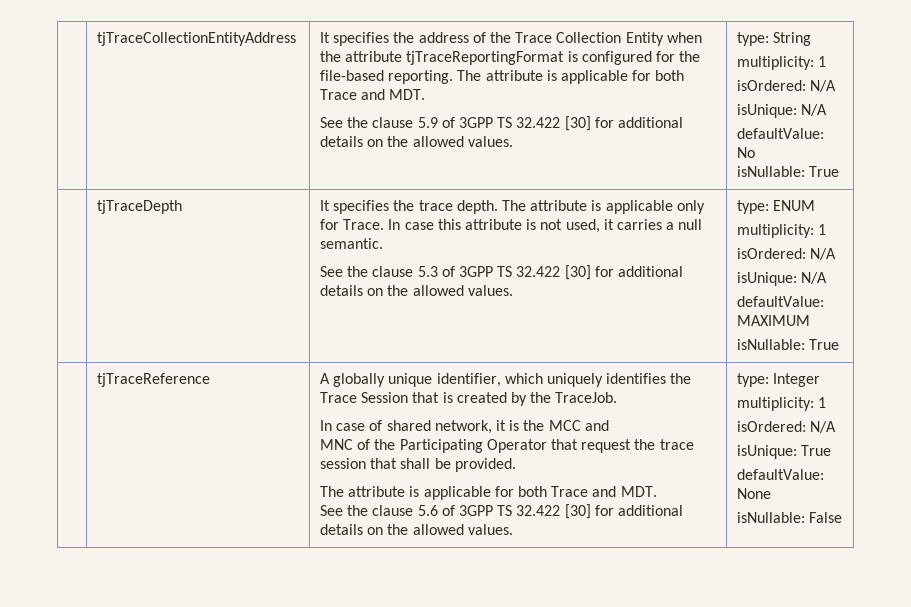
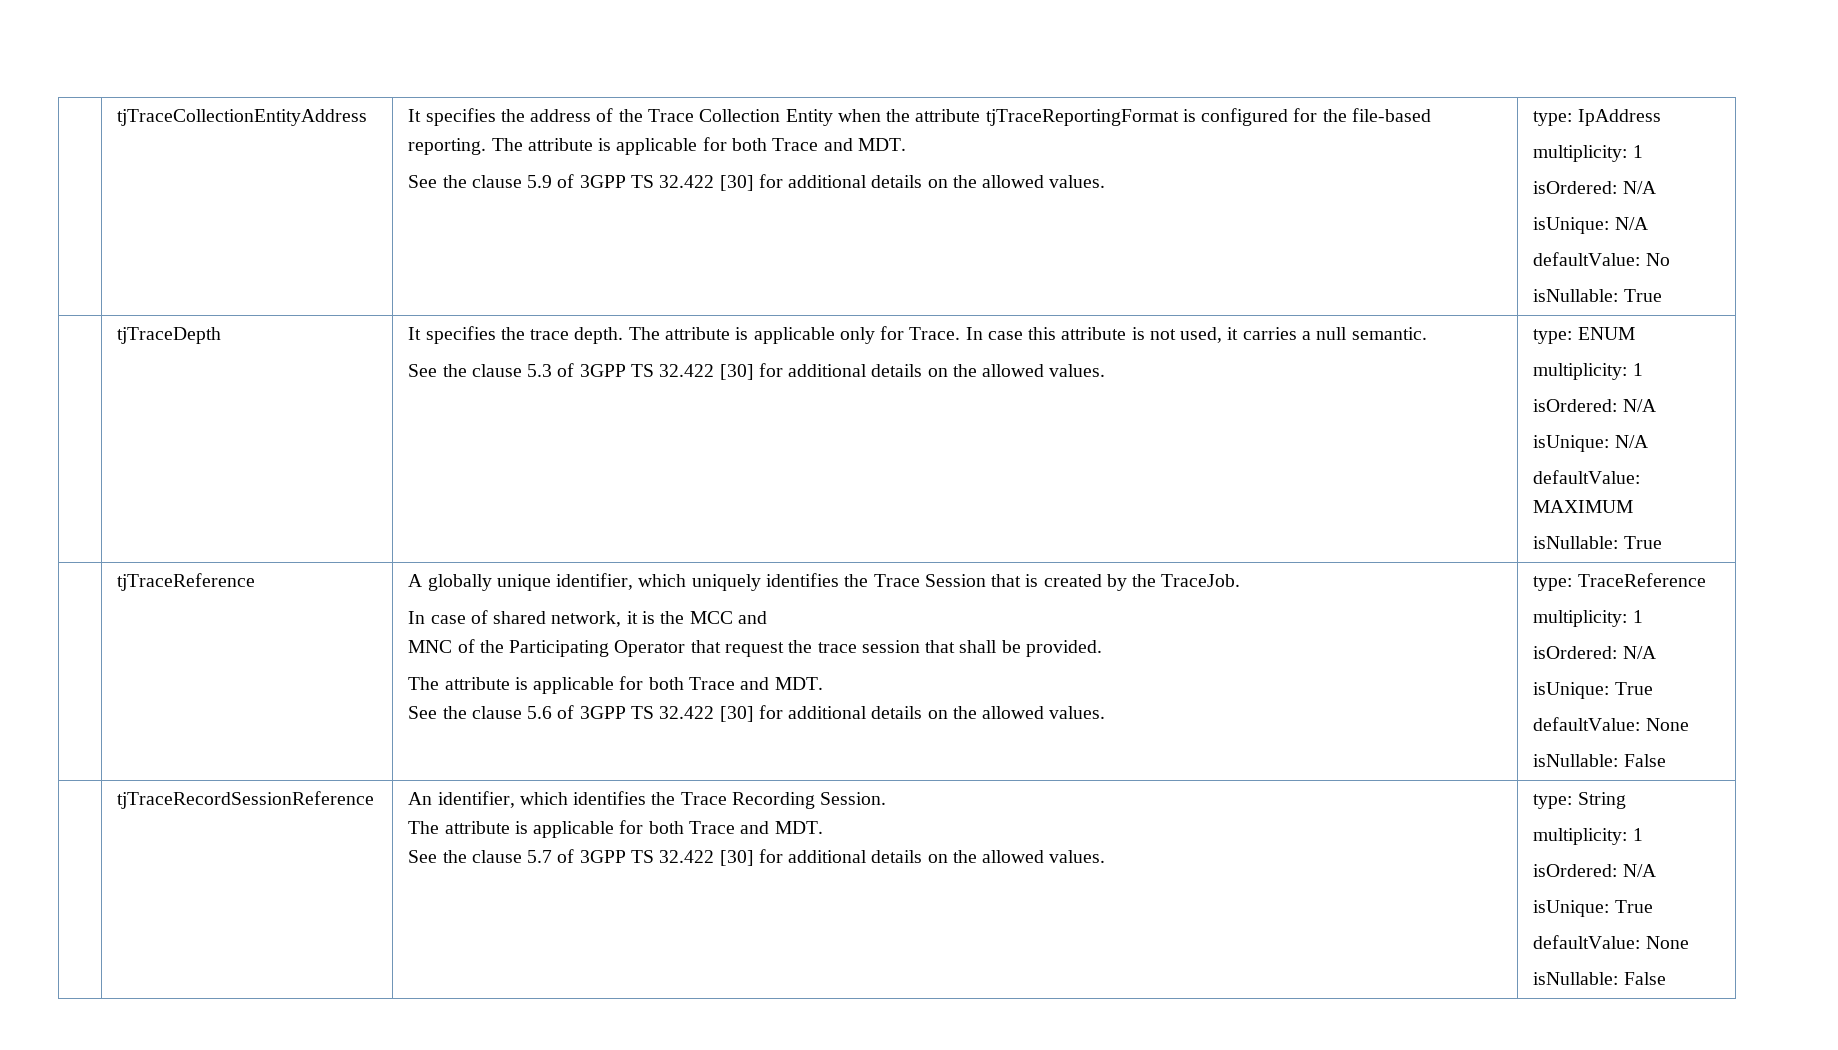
[773,32,812,46] String -> [1577,109,1661,126] IpAddress
[773,373,821,387] Integer -> [1577,573,1706,587] TraceReference
(843, 517) none -> [117,791,375,809] [408,791,887,809] [408,820,823,838] [408,849,1106,866] [1533,792,1626,809] [1533,828,1643,845] [1533,864,1656,877] [1533,900,1653,917] [1533,935,1689,949] [1533,972,1666,985] // | tjTraceRecordSessionReference | An identifier, which identifies the Trace Recording Session. // The attribute is applicable for both Trace and MDT. // See the clause 5.7 of 3GPP TS 32.422 [30] for additional details on the allowed values. | type: String // multiplicity: 1 // isOrdered: N/A // isUnique: True // defaultValue: None // isNullable: False

